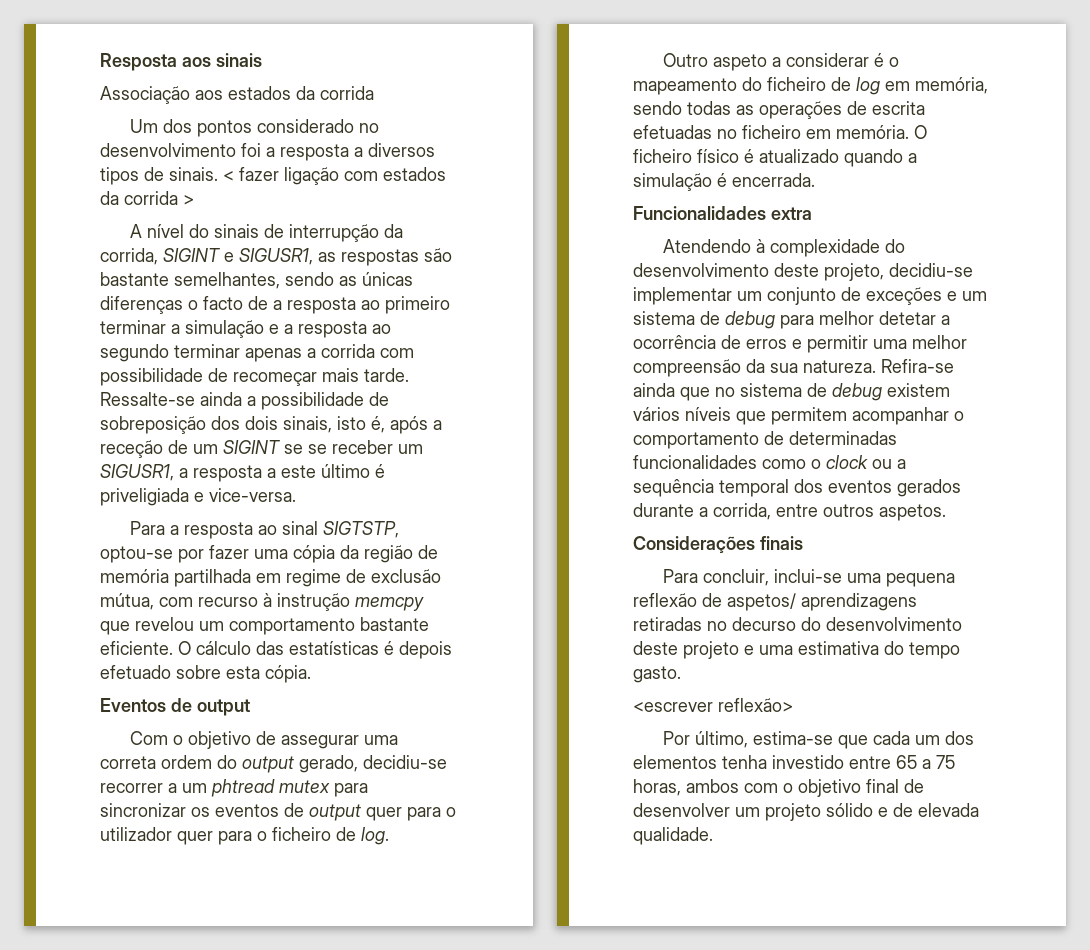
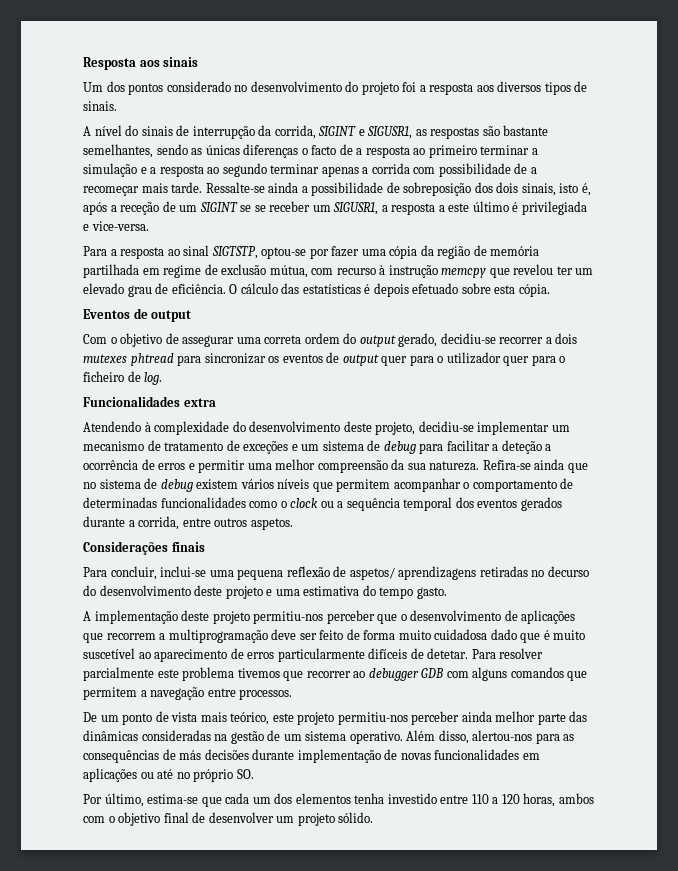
[100,86,374,104] // Associação aos estados da corrida -> (199, 62) none
(236, 150) none -> [345,81,399,95] do projeto
[354,147,363,157] a -> [476,85,494,92] aos
[223,167,446,185] [100,191,194,205] < fazer ligação com estados da corrida > -> (117, 106) none
(228, 375) none -> [530,167,537,174] a
[100,488,189,506] priveligiada -> [521,201,587,215] privilegiada
[199,617,429,635] [100,641,173,655] um comportamento bastante eficiente. -> [556,266,594,275] [83,283,226,297] ter um elevado grau de eficiência.
[182,779,330,797] um phtread mutex -> [555,333,578,344] [83,353,174,366] dois mutexes phtread
[662,53,899,71] [633,77,988,95] [633,101,925,119] [633,125,927,139] [633,149,917,167] [633,173,815,191] // Outro aspeto a considerar é o mapeamento do ficheiro de log em memória, sendo todas as operações de escrita efetuadas no ficheiro em memória. O ficheiro físico é atualizado quando a simulação é encerrada. -> (163, 378) none
[767,287,836,305] conjunto -> [83,440,224,451] mecanismo de tratamento
[819,311,936,325] melhor detetar -> [446,440,542,454] facilitar a deteção
[633,698,793,712] <escrever reflexão> -> [83,610,576,624] [83,629,586,643] [83,648,544,662] [83,667,588,681] [83,687,293,700] [83,711,588,725] [83,730,575,744] [83,749,540,763] [83,768,254,782] A implementação deste projeto permitiu-nos perceber que o desenvolvimento de aplicações que recorrem a multiprogramação deve ser feito de forma muito cuidadosa dado que é muito suscetível ao aparecimento de erros particularmente difíceis de detetar. Para resolver parcialmente este problema tivemos que recorrer ao debugger GDB com alguns comandos que permitem a navegação entre processos. // De um ponto de vista mais teórico, este projeto permitiu-nos perceber ainda melhor parte das dinâmicas consideradas na gestão de um sistema operativo. Além disso, alertou-nos para as consequências de más decisões durante implementação de novas funcionalidades em aplicações ou até no próprio SO.
[896,755,955,769] 65 a 75 -> [471,794,520,804] 110 a 120
[826,803,979,817] [633,827,713,845] sólido e de elevada qualidade. -> [338,812,374,823] sólido.

